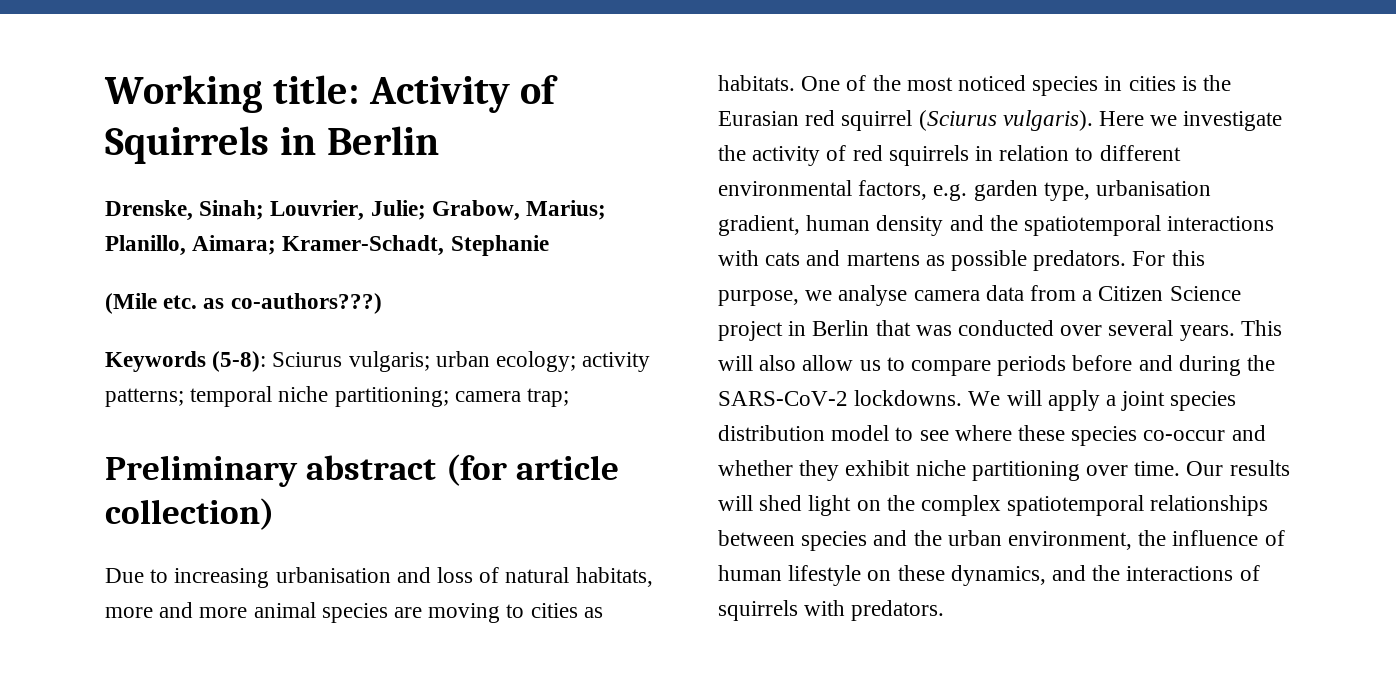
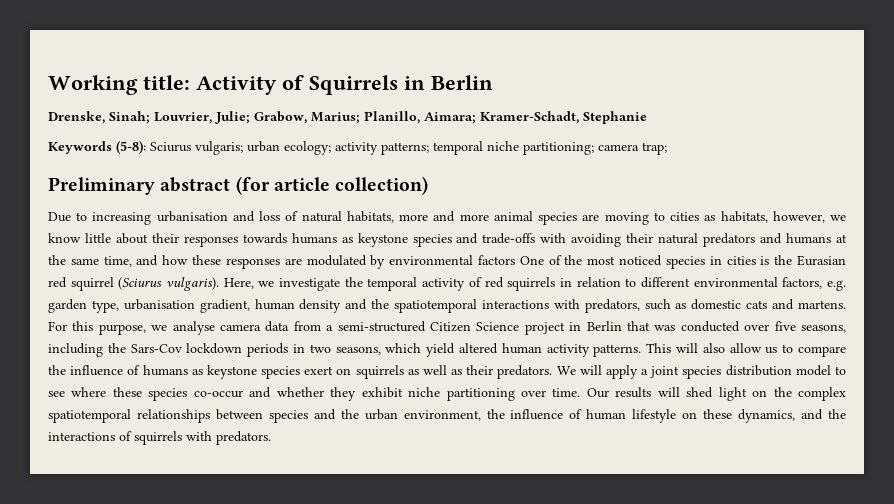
[105,293,382,314] // (Mile etc. as co-authors???) -> (647, 117) none
[718,75,795,91] habitats. -> [720,211,846,223] [48,233,847,247] [48,255,515,269] habitats, however, we know little about their responses towards humans as keystone species and trade-offs with avoiding their natural predators and humans at the same time, and how these responses are modulated by environmental factors
[1099,111,1145,126] Here -> [223,278,254,289] Here,
(746, 153) none -> [367,277,418,291] temporal
[765,250,1127,271] cats and martens as possible predators. -> [584,299,846,313] predators, such as domestic cats and martens.
(1093, 295) none -> [337,321,426,332] semi-structured
[1108,320,1235,341] several years. -> [774,321,846,333] [48,343,642,357] five seasons, including the Sars-Cov lockdown periods in two seasons, which yield altered human activity patterns.
[997,355,1276,376] [718,390,963,406] periods before and during the SARS-CoV-2 lockdowns. -> [48,365,553,379] the influence of humans as keystone species exert on squirrels as well as their predators.

